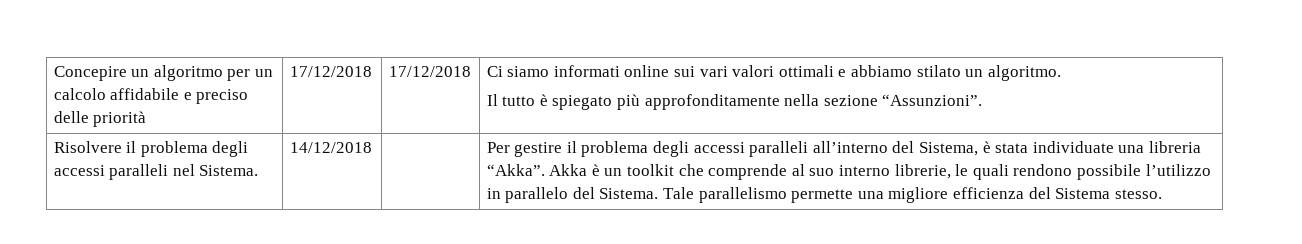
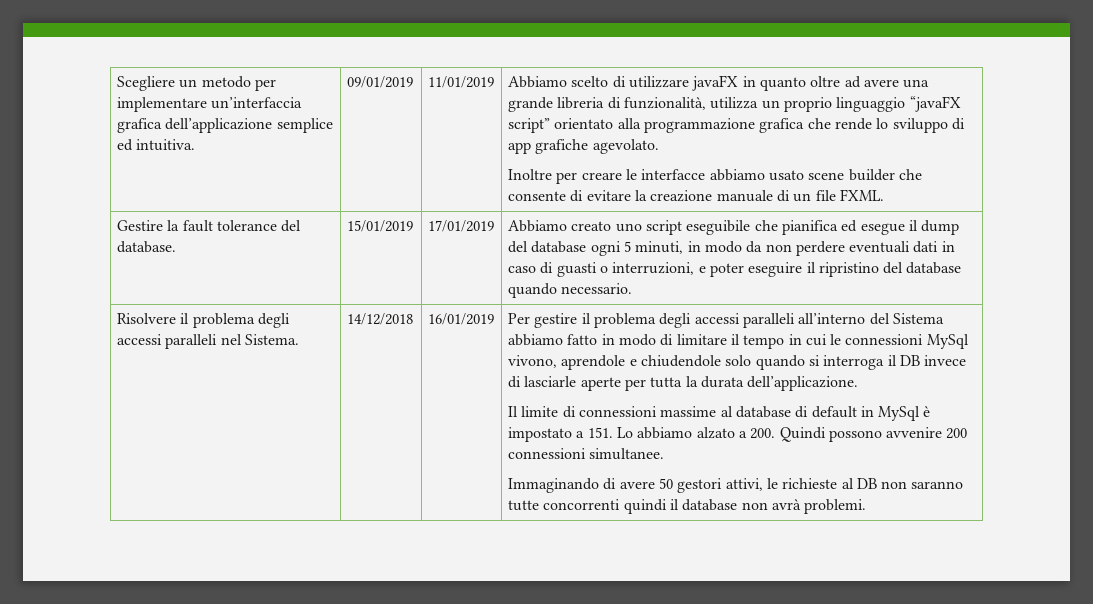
[53,65,274,81] [53,88,249,104] [53,111,147,127] [289,66,372,77] [388,66,471,77] [486,65,1061,81] [486,94,983,110] Concepire un algoritmo per un calcolo affidabile e preciso delle priorità | 17/12/2018 | 17/12/2018 | Ci siamo informati online sui vari valori ottimali e abbiamo stilato un algoritmo. // Il tutto è spiegato più approfonditamente nella sezione “Assunzioni”. -> [116,76,276,91] [116,97,303,112] [116,118,333,133] [116,139,196,151] [346,76,413,88] [427,76,494,88] [507,75,930,91] [507,96,961,112] [507,118,965,133] [507,139,659,154] [507,169,922,184] [507,189,884,202] [116,220,302,232] [116,241,176,253] [346,220,413,232] [427,220,494,232] [507,220,960,235] [507,241,955,256] [507,262,962,277] [507,283,633,298] Scegliere un metodo per implementare un’interfaccia grafica dell’applicazione semplice ed intuitiva. | 09/01/2019 | 11/01/2019 | Abbiamo scelto di utilizzare javaFX in quanto oltre ad avere una grande libreria di funzionalità, utilizza un proprio linguaggio “javaFX script” orientato alla programmazione grafica che rende lo sviluppo di app grafiche agevolato. // Inoltre per creare le interfacce abbiamo usato scene builder che consente di evitare la creazione manuale di un file FXML. // Gestire la fault tolerance del database. | 15/01/2019 | 17/01/2019 | Abbiamo creato uno script eseguibile che pianifica ed esegue il dump del database ogni 5 minuti, in modo da non perdere eventuali dati in caso di guasti o interruzioni, e poter eseguire il ripristino del database quando necessario.
(372, 147) none -> [427,313,494,325] 16/01/2019
[919,141,1201,156] [486,164,1211,180] [486,187,1162,203] Sistema, è stata individuate una libreria “Akka”. Akka è un toolkit che comprende al suo interno librerie, le quali rendono possibile l’utilizzo in parallelo del Sistema. Tale parallelismo permette una migliore efficienza del Sistema stesso. -> [892,313,944,324] [507,334,969,349] [507,355,967,370] [507,376,859,391] [507,406,931,421] [507,427,968,442] [507,448,665,460] [507,478,964,493] [507,499,867,514] Sistema abbiamo fatto in modo di limitare il tempo in cui le connessioni MySql vivono, aprendole e chiudendole solo quando si interroga il DB invece di lasciarle aperte per tutta la durata dell’applicazione. // Il limite di connessioni massime al database di default in MySql è impostato a 151. Lo abbiamo alzato a 200. Quindi possono avvenire 200 connessioni simultanee. // Immaginando di avere 50 gestori attivi, le richieste al DB non saranno tutte concorrenti quindi il database non avrà problemi.

